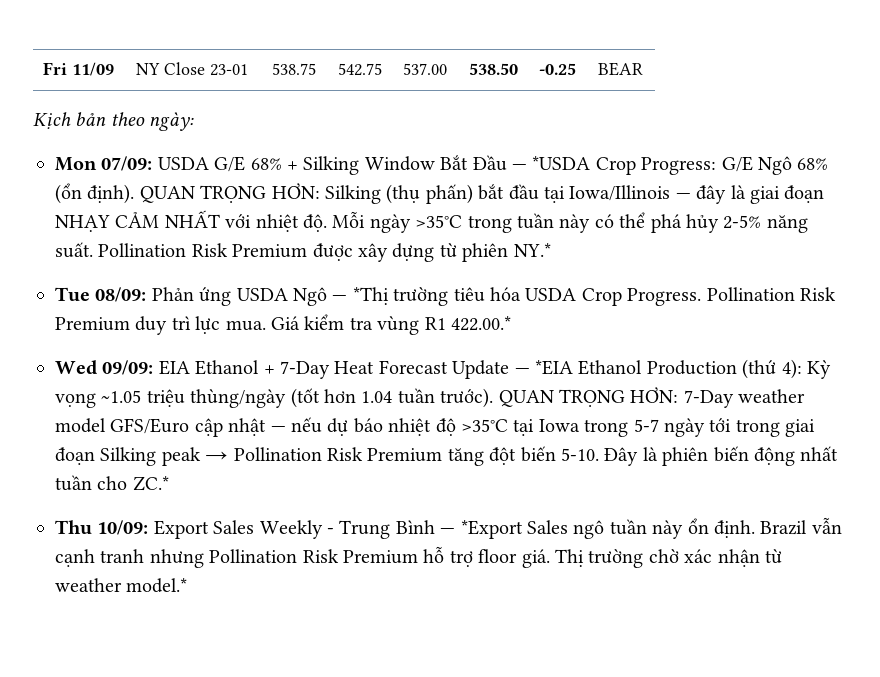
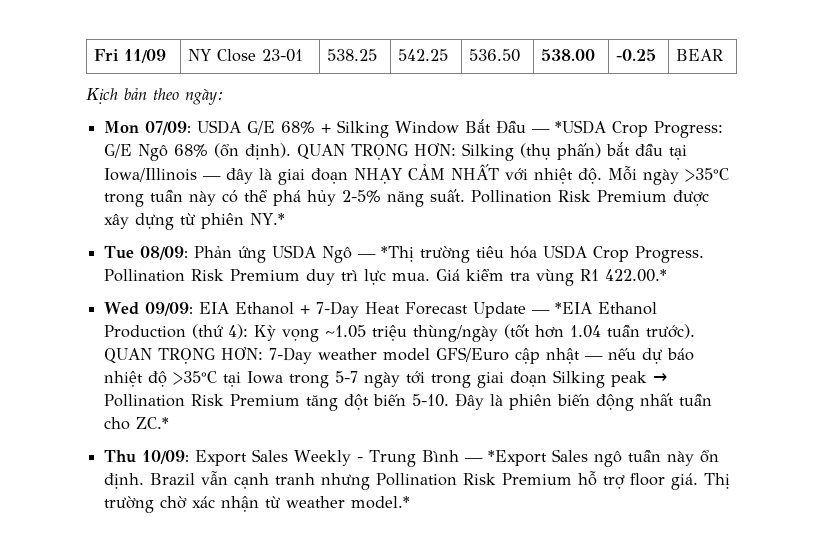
[272,63,317,75] [338,63,383,76] [403,63,448,75] [469,63,519,75] 538.75 | 542.75 | 537.00 | 538.50 -> [326,49,377,61] [397,49,448,61] [468,49,520,62] [540,49,595,61] 538.25 | 542.25 | 536.50 | 538.00

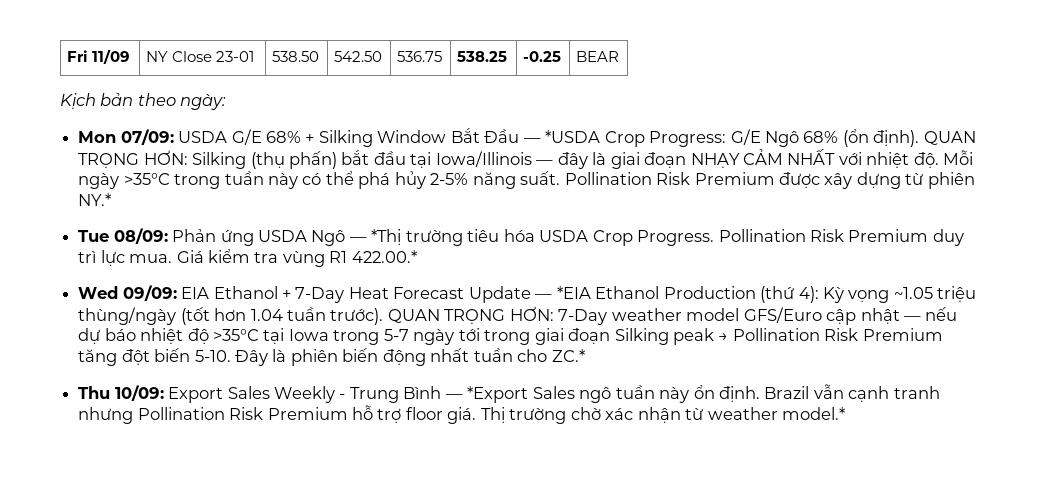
[326,49,377,61] [397,49,448,61] [468,49,520,62] [540,49,595,61] 538.25 | 542.25 | 536.50 | 538.00 -> [272,51,320,62] [334,51,383,62] [397,51,443,62] [457,51,508,62] 538.50 | 542.50 | 536.75 | 538.25

